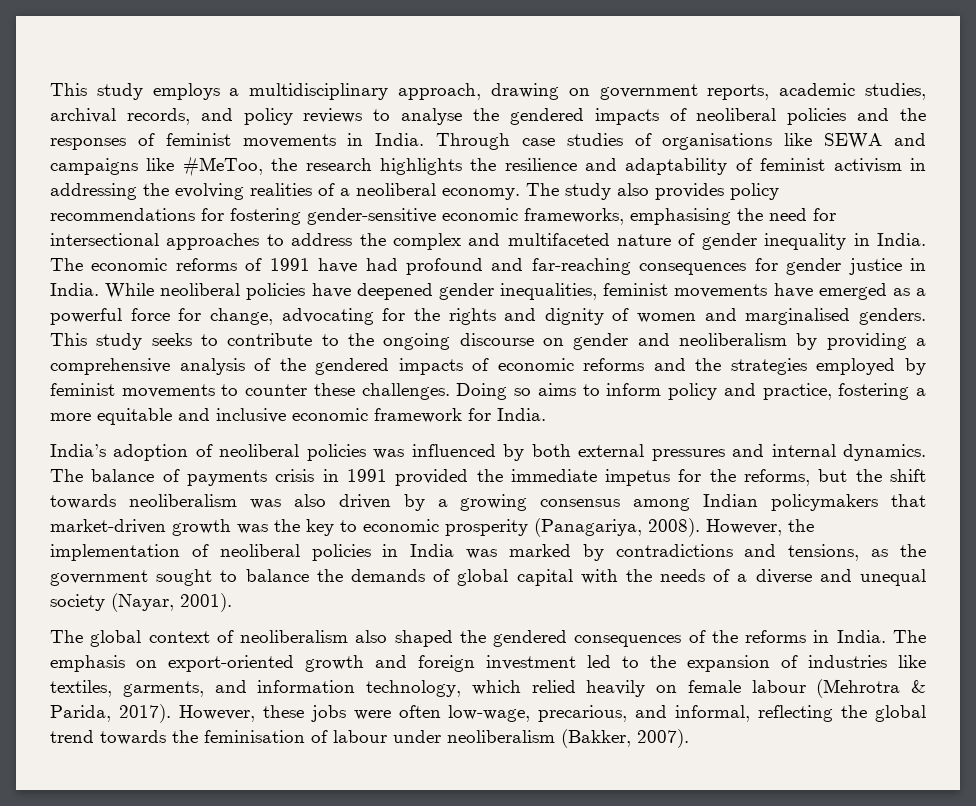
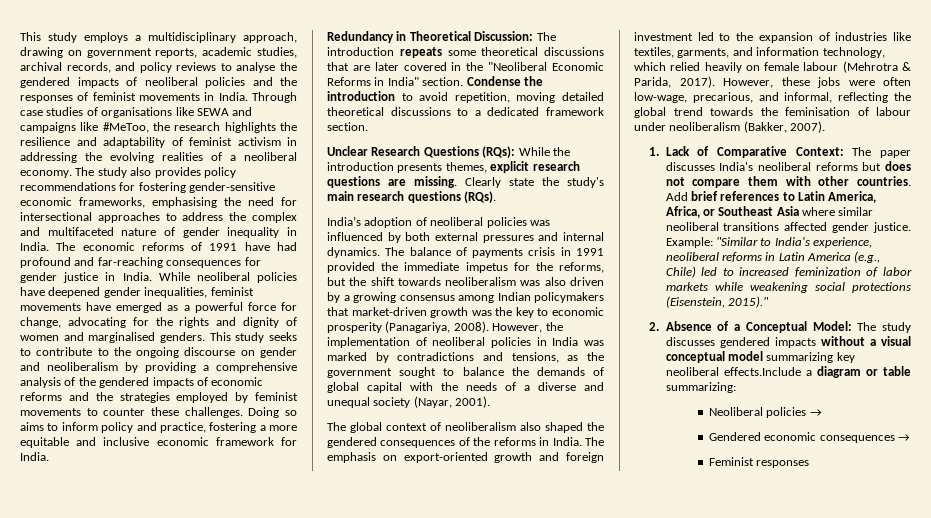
(546, 414) none -> [327,31,556,43] [327,47,604,58] [327,62,604,71] [327,76,543,86] [327,91,604,103] [327,107,604,116] [327,122,368,131] [327,146,570,158] [327,161,580,173] [327,176,604,188] [327,191,497,203] // Redundancy in Theoretical Discussion: The introduction repeats some theoretical discussions that are later covered in the "Neoliberal Economic Reforms in India" section. Condense the introduction to avoid repetition, moving detailed theoretical discussions to a dedicated framework section. // Unclear Research Questions (RQs): While the introduction presents themes, explicit research questions are missing. Clearly state the study's main research questions (RQs).
(689, 738) none -> [649,146,911,158] [665,161,911,171] [665,176,911,188] [665,191,877,203] [665,206,874,218] [665,222,911,233] [665,237,873,248] [665,251,881,263] [665,266,912,278] [665,282,911,293] [665,296,769,308] [649,321,911,333] [665,336,911,348] [665,351,855,363] [665,366,911,378] [665,382,736,393] [708,407,822,418] [708,432,910,443] [708,457,810,468] // 1. Lack of Comparative Context: The paper discusses India's neoliberal reforms but does not compare them with other countries. Add brief references to Latin America, Africa, or Southeast Asia where similar neoliberal transitions affected gender justice. Example: "Similar to India's experience, neoliberal reforms in Latin America (e.g., Chile) led to increased feminization of labor markets while weakening social protections (Eisenstein, 2015)." // 2. Absence of a Conceptual Model: The study discusses gendered impacts without a visual conceptual model summarizing key neoliberal effects.Include a diagram or table summarizing: // Neoliberal policies → // Gendered economic consequences → // Feminist responses

